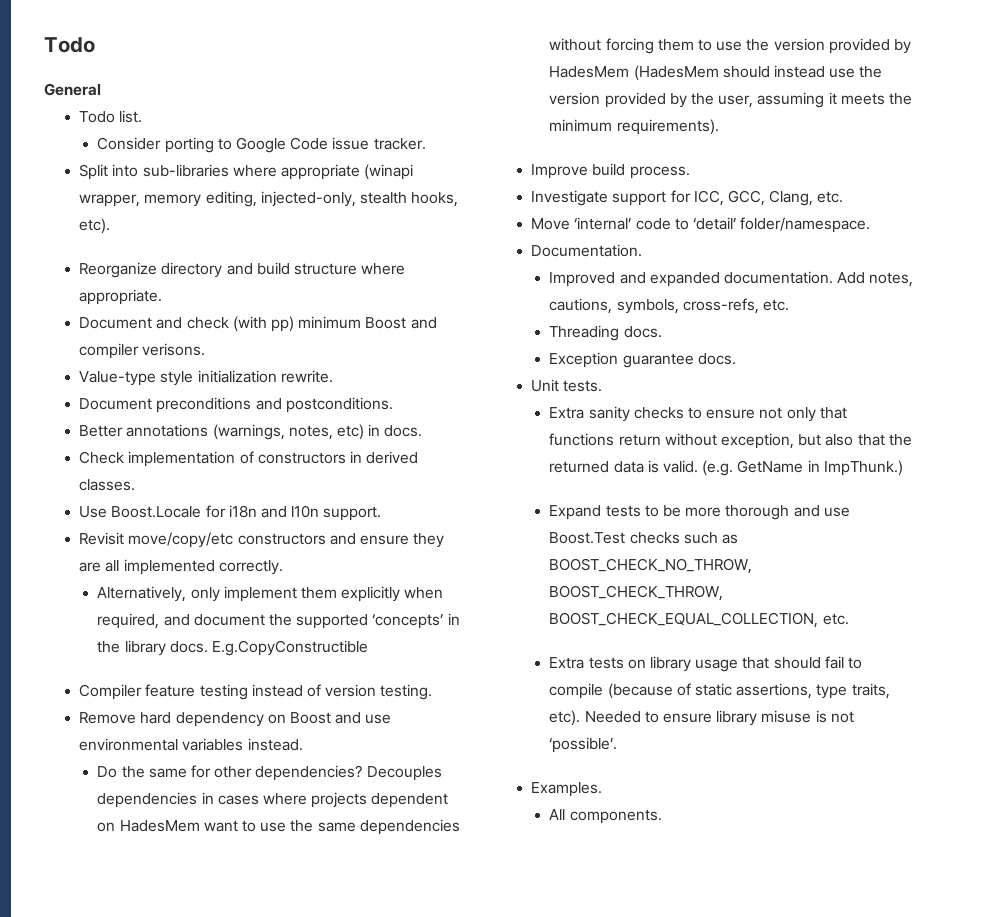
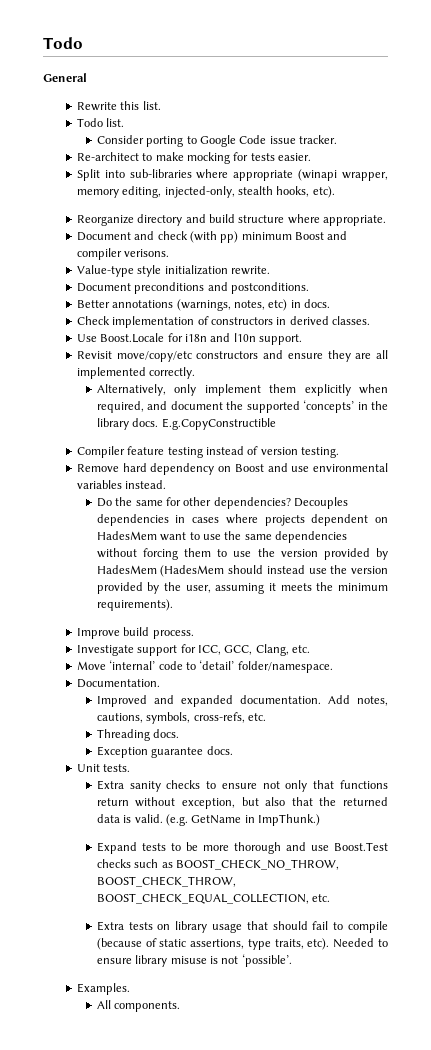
(101, 89) none -> [76,101,161,111] // Rewrite this list.
(426, 144) none -> [76,152,312,164] // Re-architect to make mocking for tests easier.

